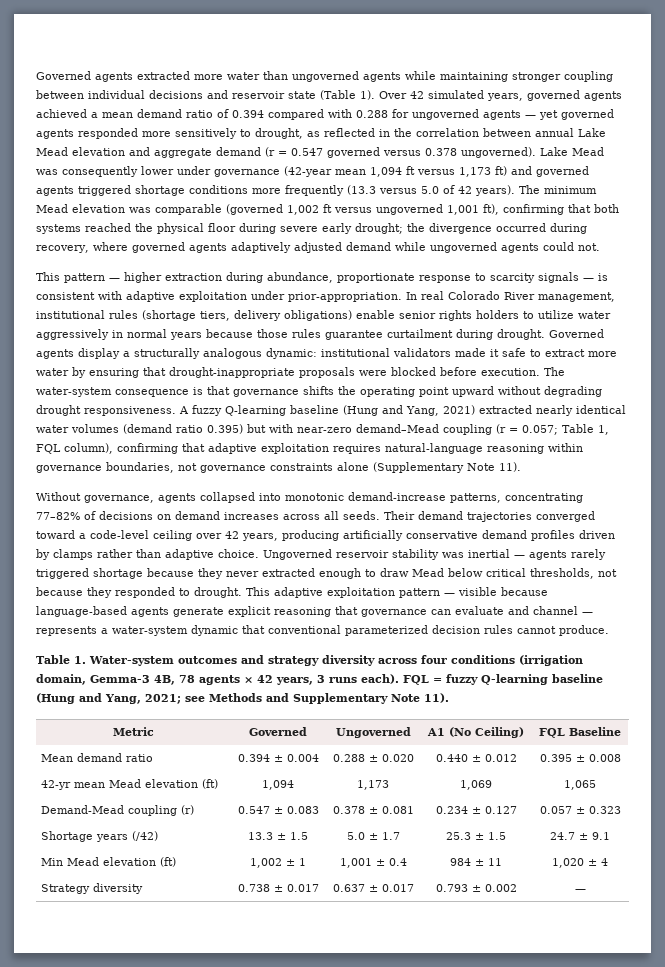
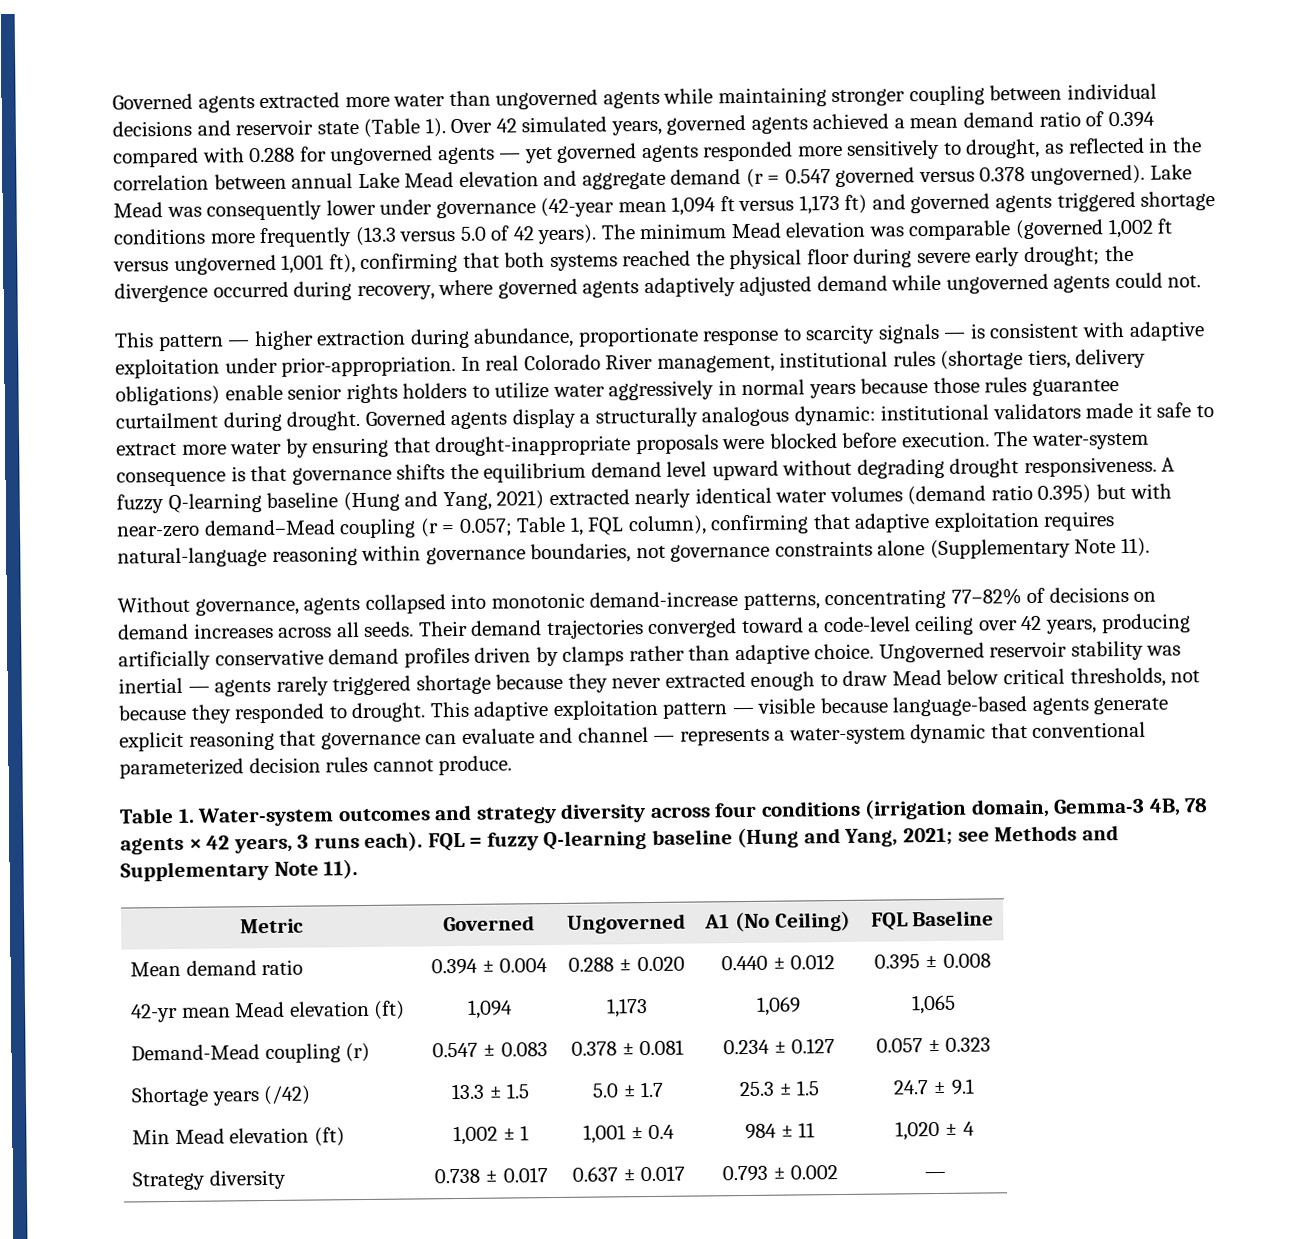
[360,387,449,397] operating point -> [483,461,708,483] equilibrium demand level

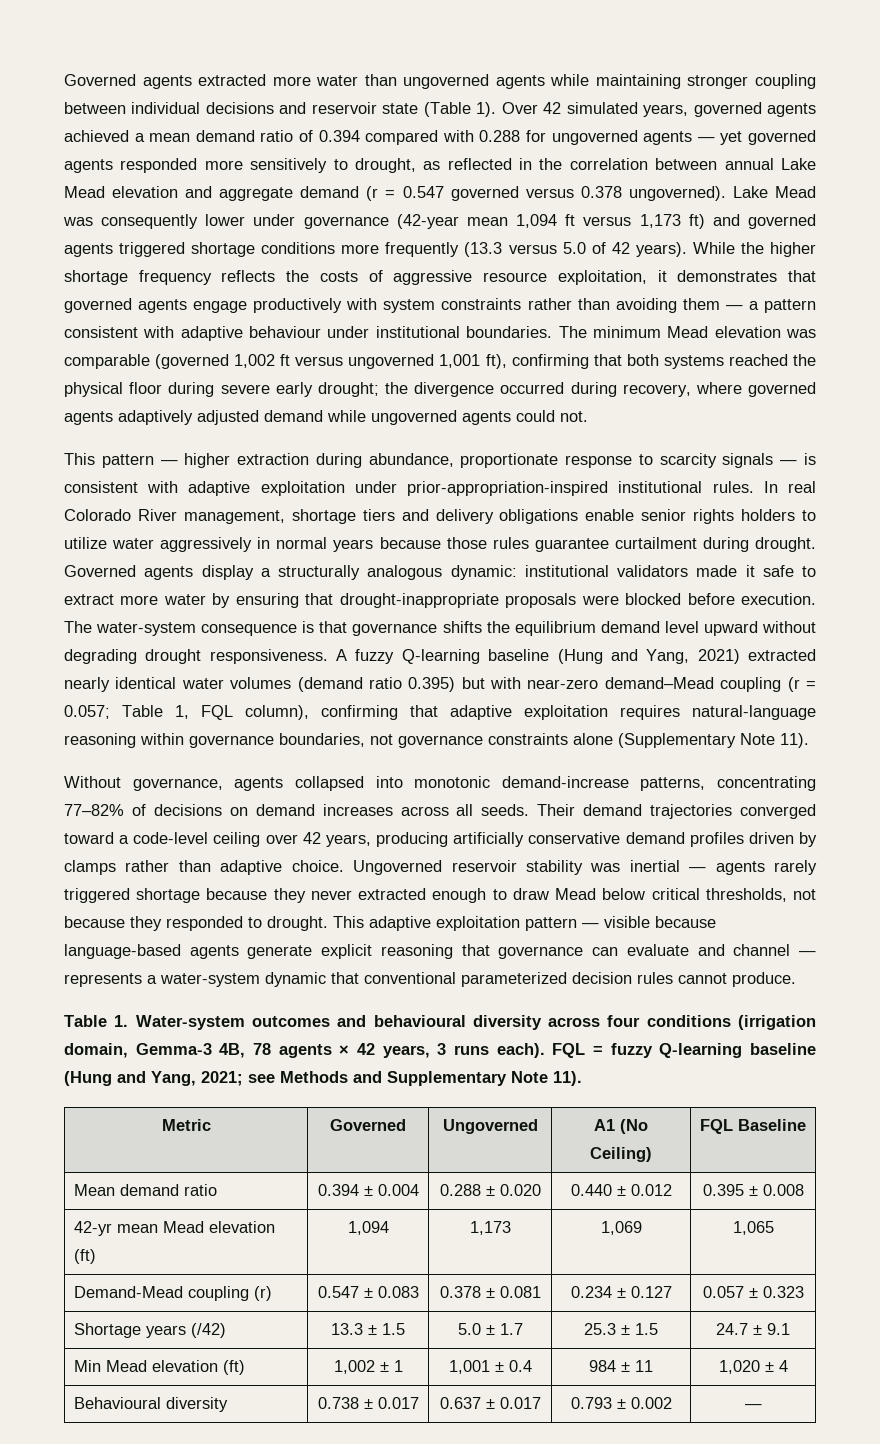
(598, 234) none -> [692,242,816,257] [64,270,817,285] [64,298,817,313] [64,326,553,341] While the higher shortage frequency reflects the costs of aggressive resource exploitation, it demonstrates that governed agents engage productively with system constraints rather than avoiding them — a pattern consistent with adaptive behaviour under institutional boundaries.
[281,355,457,377] prior-appropriation. -> [407,481,754,496] prior-appropriation-inspired institutional rules.
[779,348,1147,370] [115,385,220,406] institutional rules (shortage tiers, delivery obligations) -> [291,509,579,524] shortage tiers and delivery obligations
[475,806,557,824] strategy -> [373,1015,466,1027] behavioural
[132,1171,206,1191] Strategy -> [73,1397,161,1409] Behavioural

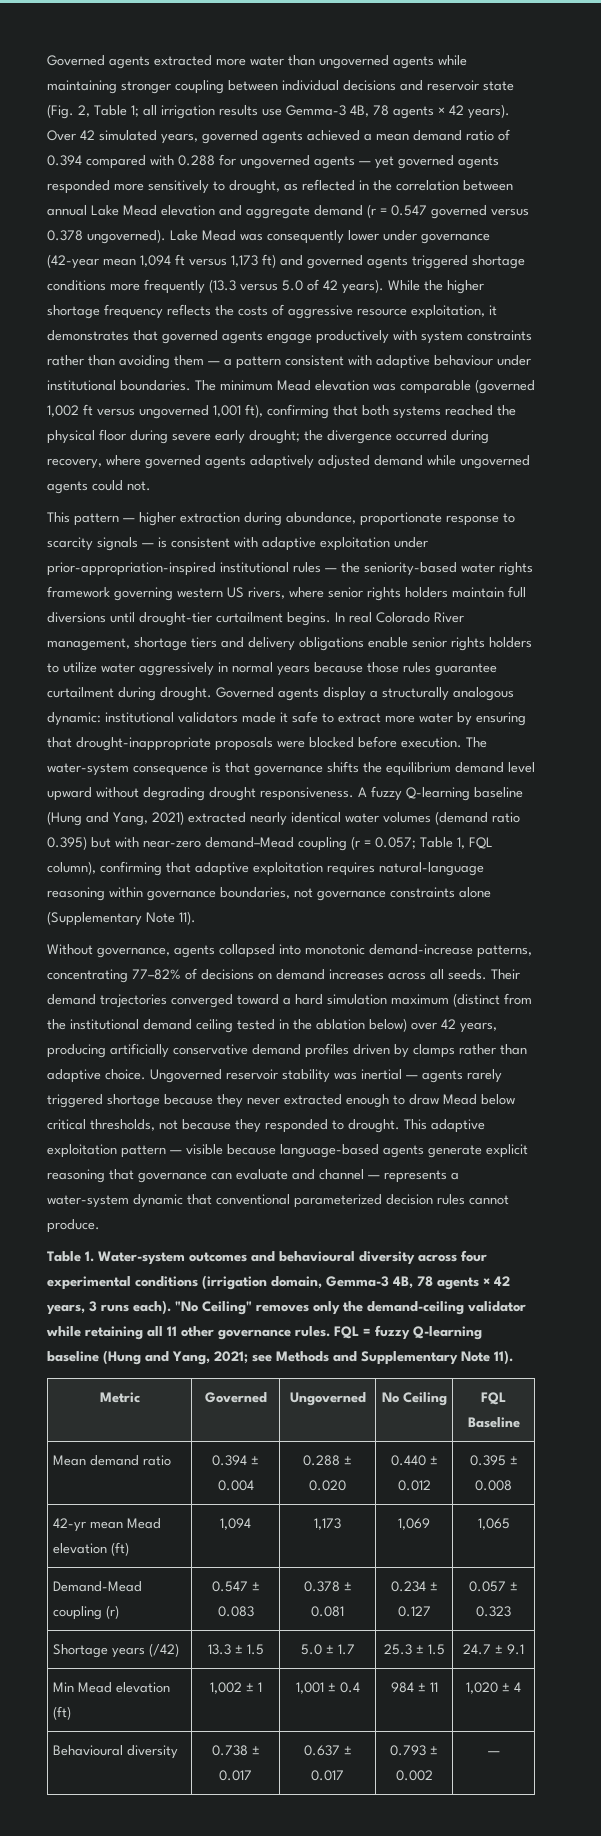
[423,102,497,117] (Table 1). -> [47,104,510,119] (Fig. 2, Table 1; all irrigation results use Gemma-3 4B, 78 agents × 42 years).
[712,481,754,493] rules. -> [293,562,533,576] [47,586,526,601] [47,612,331,626] rules — the seniority-based water rights framework governing western US rivers, where senior rights holders maintain full diversions until drought-tier curtailment begins.
[133,832,261,847] code-level ceiling -> [295,993,532,1007] [47,1018,407,1033] hard simulation maximum (distinct from the institutional demand ceiling tested in the ablation below)
(641, 1021) none -> [47,1276,131,1290] experimental
(545, 1050) none -> [175,1301,526,1315] [46,1326,330,1340] "No Ceiling" removes only the demand-ceiling validator while retaining all 11 other governance rules.
[594,1119,648,1134] [590,1147,652,1162] A1 (No Ceiling) -> [381,1392,447,1406] No Ceiling

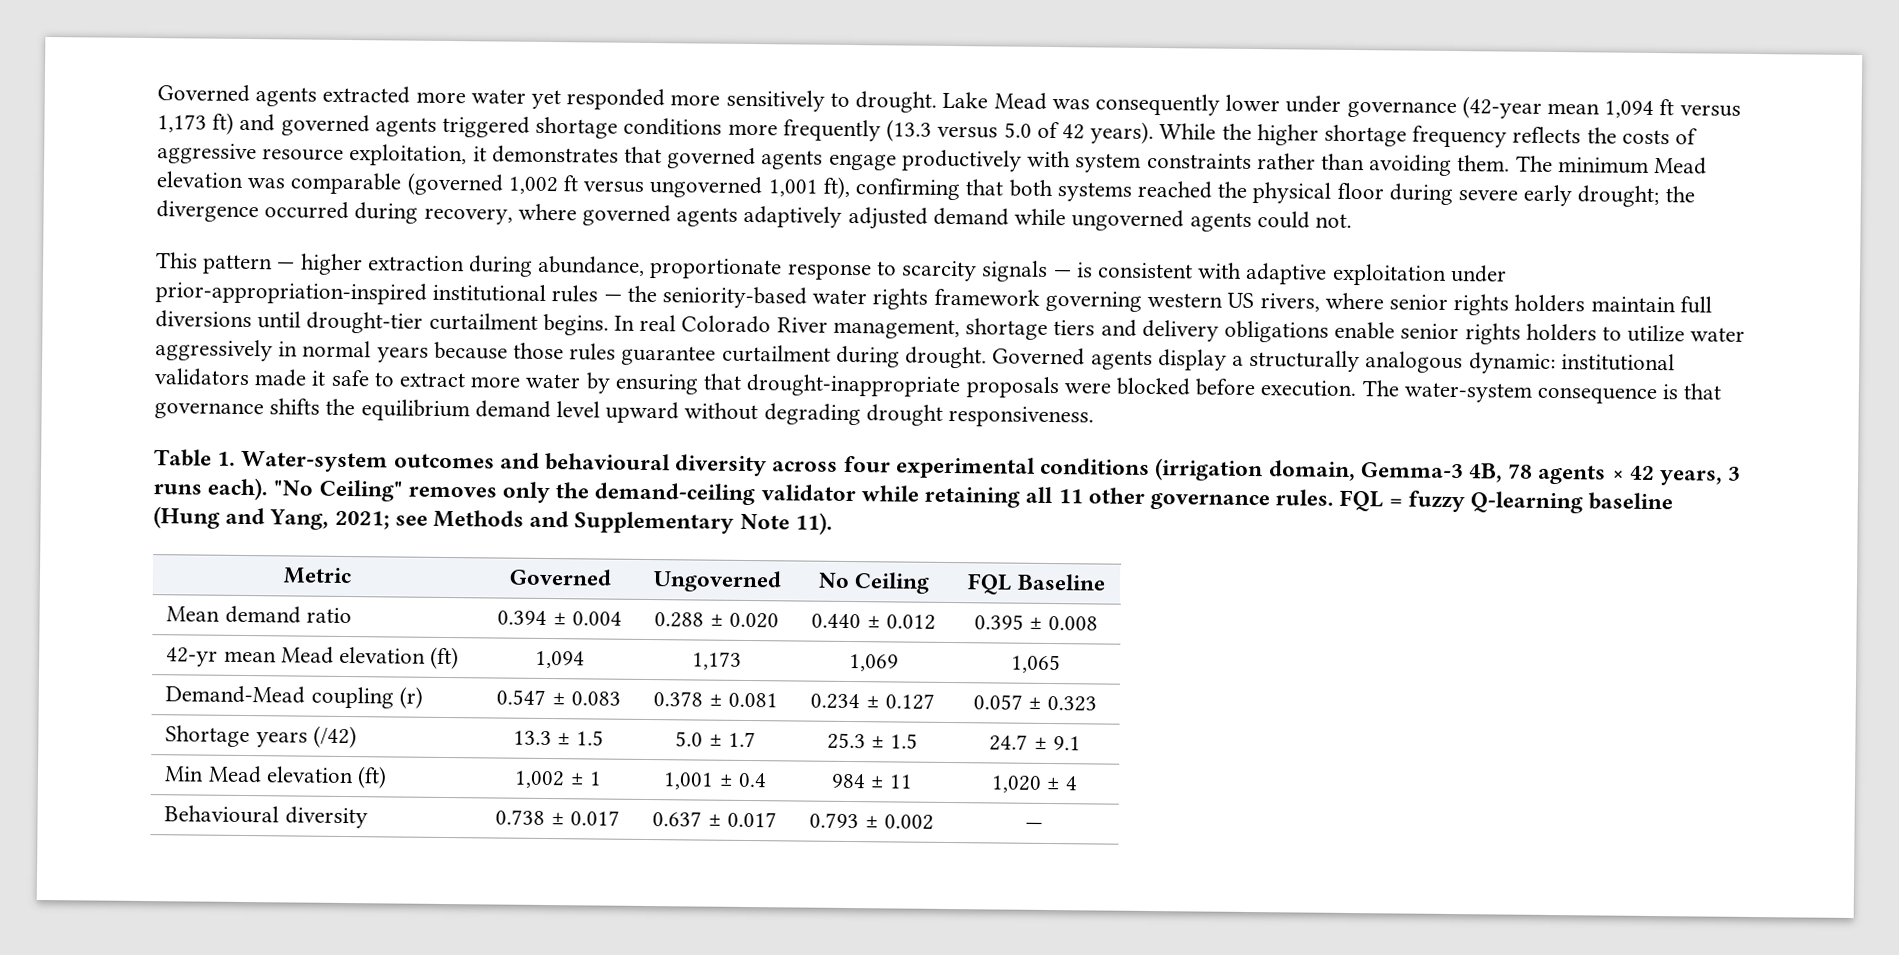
[288,55,467,69] [47,80,514,94] [47,104,510,119] [47,129,510,144] [47,154,499,169] [47,179,513,194] [47,204,529,219] [47,229,166,244] than ungoverned agents while maintaining stronger coupling between individual decisions and reservoir state (Fig. 2, Table 1; all irrigation results use Gemma-3 4B, 78 agents × 42 years). Over 42 simulated years, governed agents achieved a mean demand ratio of 0.394 compared with 0.288 for ungoverned agents — yet governed agents responded more sensitively to drought, as reflected in the correlation between annual Lake Mead elevation and aggregate demand (r = 0.547 governed versus 0.378 ungoverned). -> [531,88,938,113] yet responded more sensitively to drought.
[174,355,531,369] [47,380,191,391] them — a pattern consistent with adaptive behaviour under institutional boundaries. -> [1457,155,1511,172] them.
[358,786,523,801] [47,811,520,826] [47,836,493,851] [47,861,484,876] [47,887,491,901] [47,911,196,926] [47,944,532,958] [47,968,520,983] [47,993,532,1008] [47,1018,497,1033] [47,1043,527,1058] [47,1069,502,1083] [47,1094,515,1108] [47,1119,485,1133] [47,1144,528,1158] [47,1169,459,1183] [47,1194,509,1208] [47,1219,100,1233] A fuzzy Q-learning baseline (Hung and Yang, 2021) extracted nearly identical water volumes (demand ratio 0.395) but with near-zero demand–Mead coupling (r = 0.057; Table 1, FQL column), confirming that adaptive exploitation requires natural-language reasoning within governance boundaries, not governance constraints alone (Supplementary Note 11). // Without governance, agents collapsed into monotonic demand-increase patterns, concentrating 77–82% of decisions on demand increases across all seeds. Their demand trajectories converged toward a hard simulation maximum (distinct from the institutional demand ceiling tested in the ablation below) over 42 years, producing artificially conservative demand profiles driven by clamps rather than adaptive choice. Ungoverned reservoir stability was inertial — agents rarely triggered shortage because they never extracted enough to draw Mead below critical thresholds, not because they responded to drought. This adaptive exploitation pattern — visible because language-based agents generate explicit reasoning that governance can evaluate and channel — represents a water-system dynamic that conventional parameterized decision rules cannot produce. -> (1095, 416) none

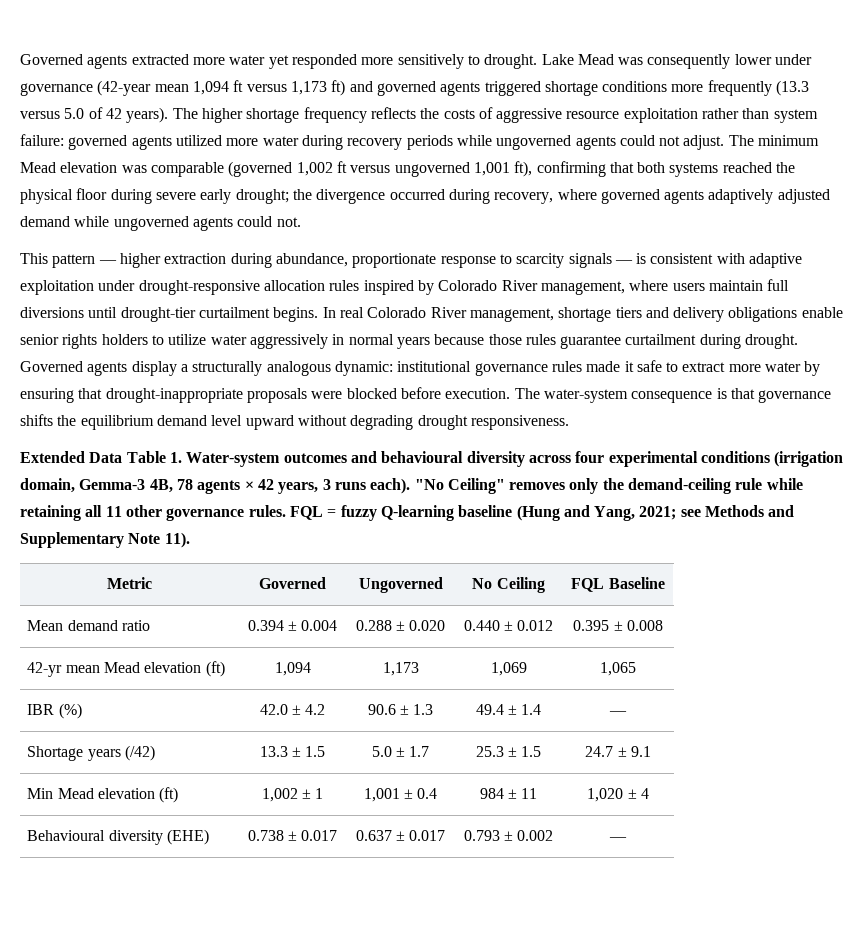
[1159,123,1252,140] While the -> [172,108,198,119] The
[349,144,1511,176] exploitation, it demonstrates that governed agents engage productively with system constraints rather than avoiding them. -> [623,108,818,123] [20,134,725,150] exploitation rather than system failure: governed agents utilized more water during recovery periods while ungoverned agents could not adjust.
[155,281,1586,316] prior-appropriation-inspired institutional rules — the seniority-based water rights framework governing western US rivers, where senior rights holders -> [138,280,705,295] drought-responsive allocation rules inspired by Colorado River management, where users
[154,368,250,387] validators -> [474,361,582,376] governance rules
(1095, 416) none -> [20,451,123,463] Extended Data
[760,484,856,502] validator -> [735,478,763,490] rule
[165,685,423,709] [496,689,621,706] [653,691,778,708] [810,693,935,710] [972,694,1098,712] Demand-Mead coupling (r) | 0.547 ± 0.083 | 0.378 ± 0.081 | 0.234 ± 0.127 | 0.057 ± 0.323 -> [27,703,82,719] [259,704,326,715] [367,704,434,715] [475,704,542,715] [609,711,627,715] IBR (%) | 42.0 ± 4.2 | 90.6 ± 1.3 | 49.4 ± 1.4 | —
(368, 817) none -> [167,829,210,845] (EHE)

